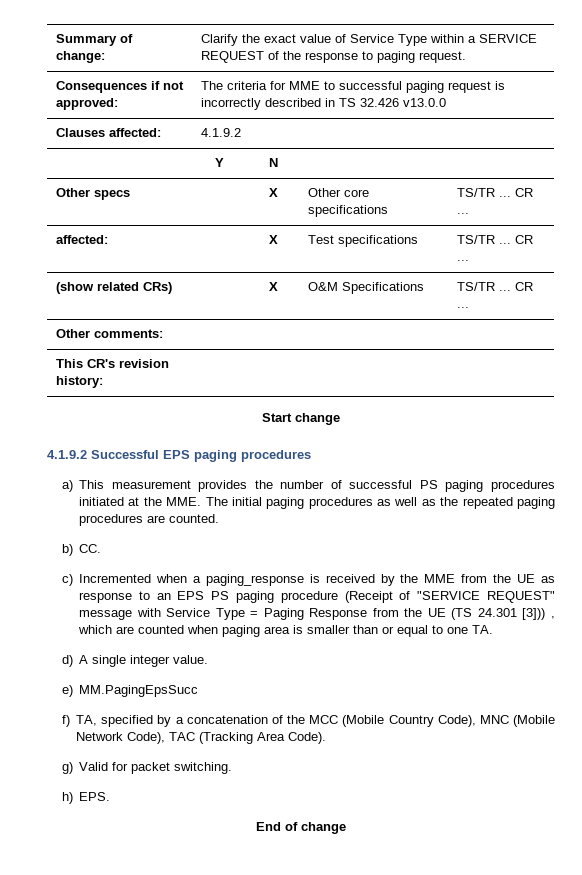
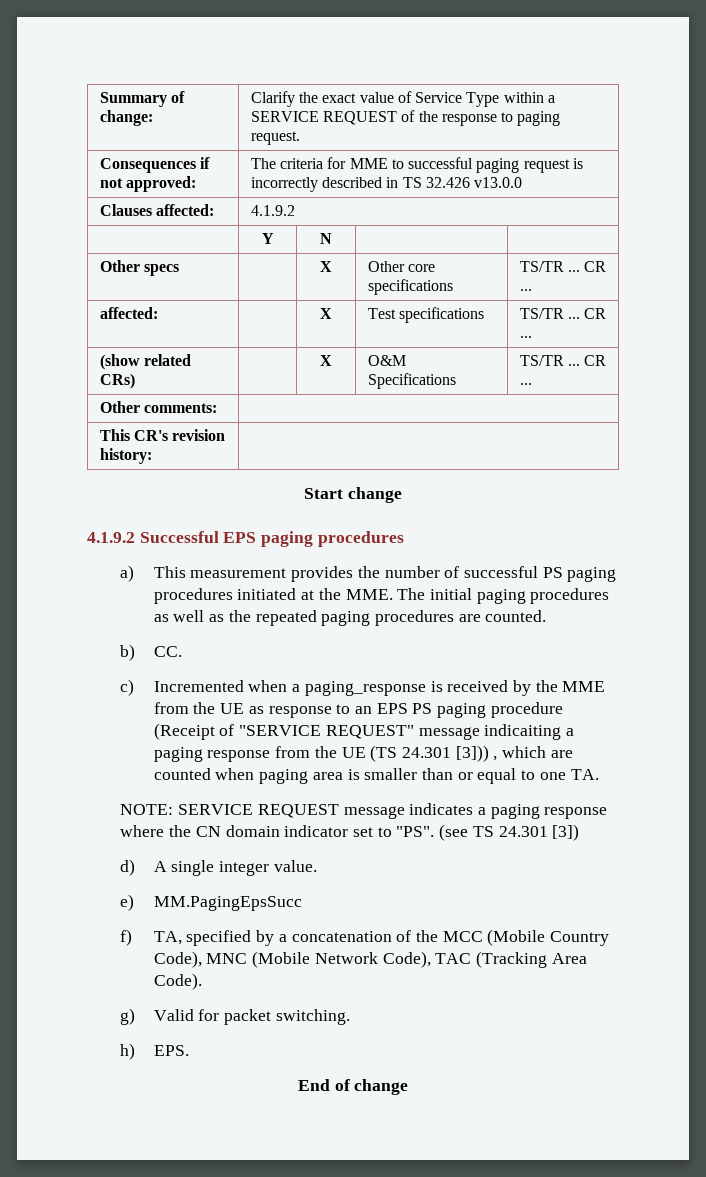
[136,608,368,620] with Service Type = Paging Response -> [484,724,574,740] [153,747,271,762] indicaiting a paging response
(494, 629) none -> [120,803,608,819] [120,824,580,841] // NOTE: SERVICE REQUEST message indicates a paging response where the CN domain indicator set to "PS". (see TS 24.301 [3])

